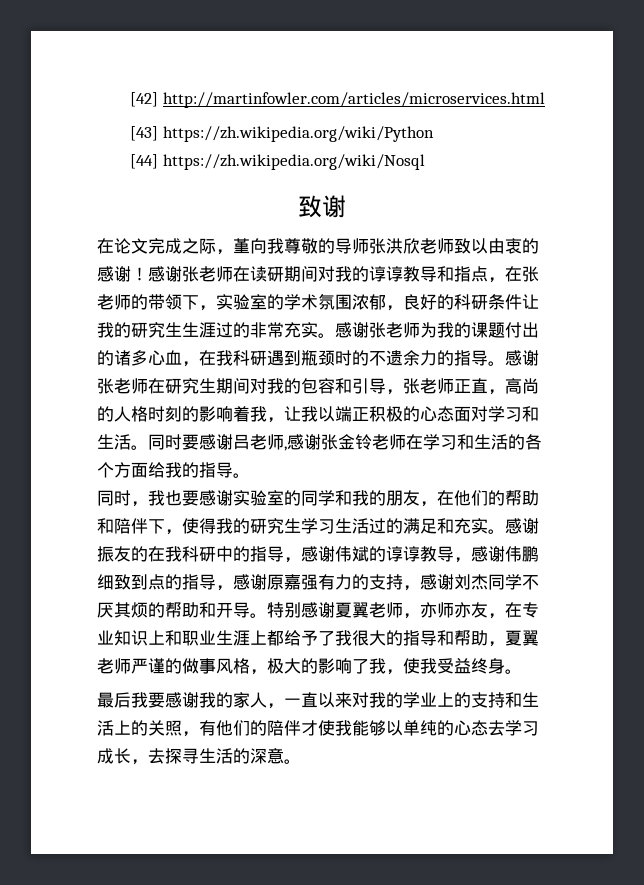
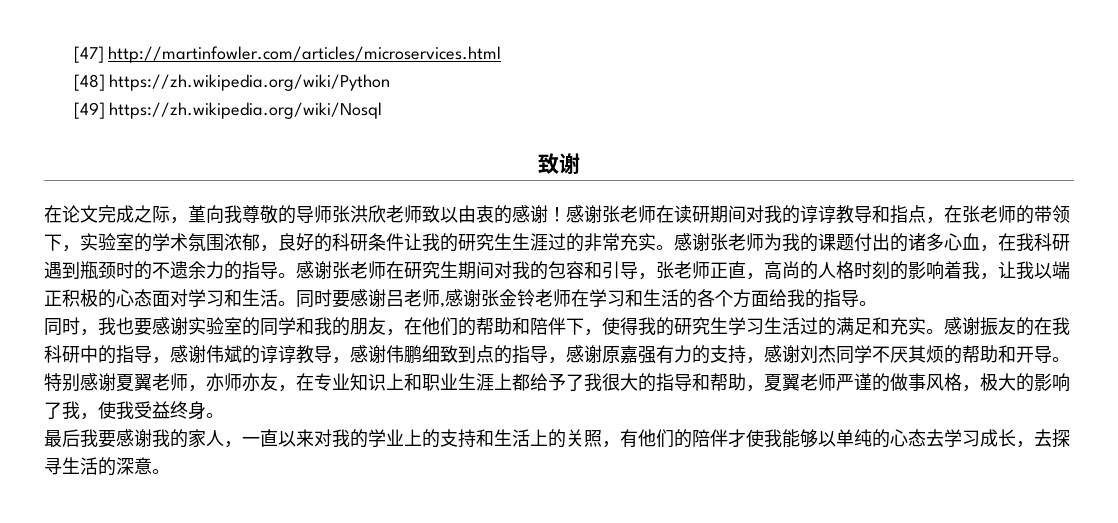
[130,92,159,107] [42] -> [73,46,104,63] [47]
[130,126,159,141] [43] -> [73,74,105,91] [48]
[130,154,159,169] [44] -> [73,102,105,119] [49]

